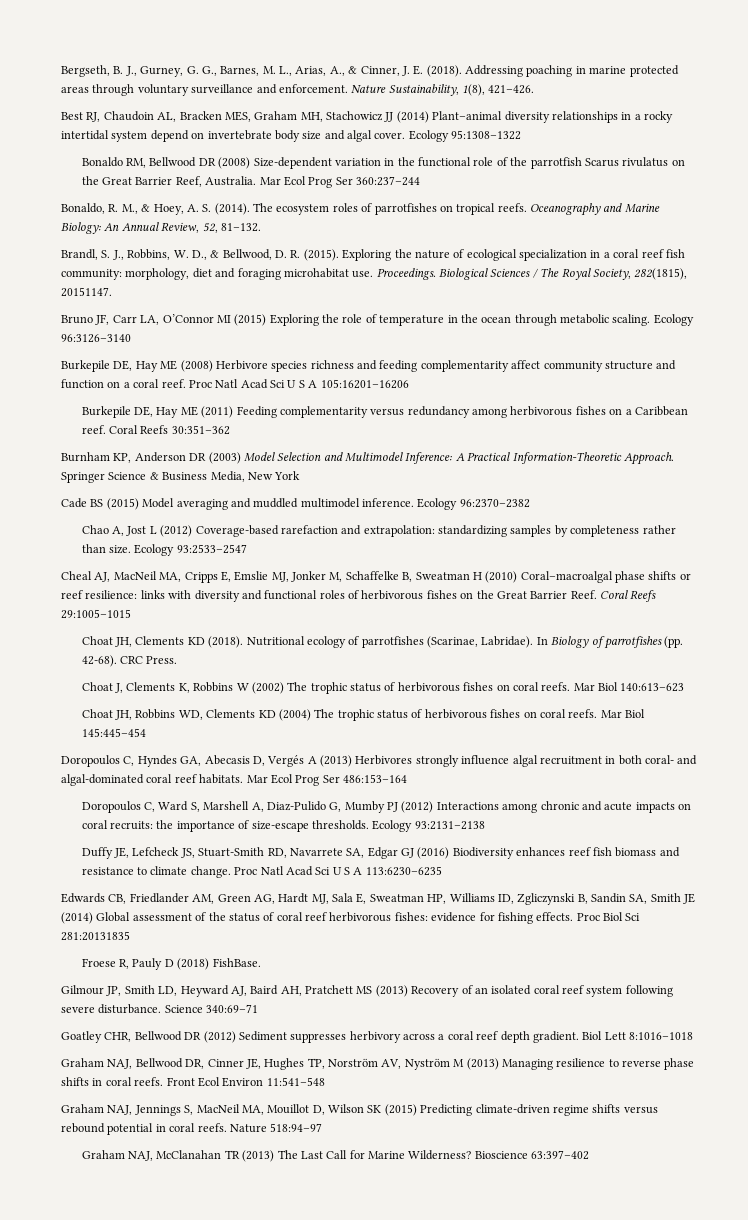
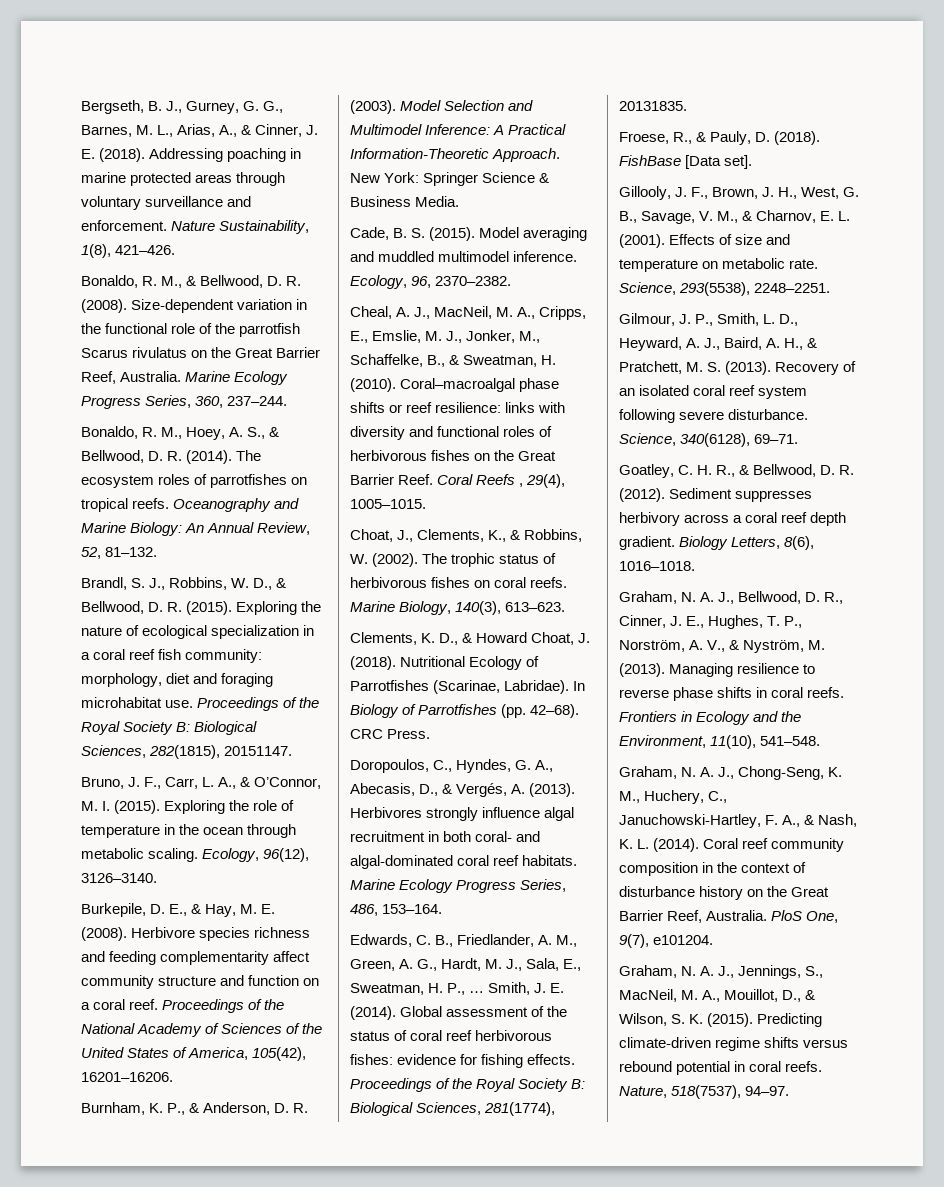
[61,111,673,123] [61,130,522,142] [81,157,251,169] Best RJ, Chaudoin AL, Bracken MES, Graham MH, Stachowicz JJ (2014) Plant–animal diversity relationships in a rocky intertidal system depend on invertebrate body size and algal cover. Ecology 95:1308–1322 // Bonaldo RM, Bellwood DR (2008) -> [81,275,302,288] [81,299,127,313] Bonaldo, R. M., & Bellwood, D. R. (2008).
[259,176,421,188] [61,203,151,214] Mar Ecol Prog Ser 360:237–244 // Bonaldo, R. M., & -> [185,371,289,385] [81,395,288,409] [81,426,183,439] Marine Ecology Progress Series, 360, 237–244. // Bonaldo, R. M.,
[202,204,212,212] S. -> [247,427,280,439] [81,450,183,463] S., & Bellwood, D. R.
[376,268,688,280] [61,287,112,297] [61,314,267,326] Proceedings. Biological Sciences / The Royal Society, 282(1815), 20151147. // Bruno JF, Carr LA, O’Connor MI (2015) -> [197,697,320,711] [81,721,258,735] [81,745,293,759] [81,777,322,789] [81,800,161,814] Proceedings of the Royal Society B: Biological Sciences, 282(1815), 20151147. // Bruno, J. F., Carr, L. A., & O’Connor, M. I. (2015).
[653,314,694,326] [61,334,131,343] [61,360,213,372] Ecology 96:3126–3140 // Burkepile DE, Hay ME (2008) -> [202,848,310,862] [81,873,157,883] [81,903,276,917] [81,927,127,941] Ecology, 96(12), 3126–3140. // Burkepile, D. E., & Hay, M. E. (2008).
[188,379,409,389] [81,406,688,418] [81,425,230,435] [61,452,241,464] Proc Natl Acad Sci U S A 105:16201–16206 // Burkepile DE, Hay ME (2011) Feeding complementarity versus redundancy among herbivorous fishes on a Caribbean reef. Coral Reefs 30:351–362 // Burnham KP, Anderson DR (2003) -> [162,999,285,1013] [81,1023,323,1037] [81,1047,307,1061] [81,1072,173,1082] [81,1102,309,1115] [350,100,396,114] Proceedings of the National Academy of Sciences of the United States of America, 105(42), 16201–16206. // Burnham, K. P., & Anderson, D. R. (2003).
(674, 458) none -> [350,172,420,183] New York:
[210,471,301,482] [61,498,139,510] Media, New York // Cade BS (2015) -> [415,196,460,207] [350,227,476,241] Media. // Cade, B. S. (2015).
[417,498,530,510] [81,525,676,537] [81,544,247,556] [61,571,518,583] Ecology 96:2370–2382 // Chao A, Jost L (2012) Coverage-based rarefaction and extrapolation: standardizing samples by completeness rather than size. Ecology 93:2533–2547 // Cheal AJ, MacNeil MA, Cripps E, Emslie MJ, Jonker M, Schaffelke B, Sweatman H (2010) -> [350,275,512,289] [350,306,587,320] [350,330,541,343] [350,354,557,367] [350,378,396,392] Ecology, 96, 2370–2382. // Cheal, A. J., MacNeil, M. A., Cripps, E., Emslie, M. J., Jonker, M., Schaffelke, B., & Sweatman, H. (2010).
[61,609,131,619] [81,636,684,649] [81,655,178,667] [81,682,685,694] [81,709,646,721] [81,728,146,737] [61,755,352,767] 29:1005–1015 // Choat JH, Clements KD (2018). Nutritional ecology of parrotfishes (Scarinae, Labridae). In Biology of parrotfishes (pp. 42-68). CRC Press. // Choat J, Clements K, Robbins W (2002) The trophic status of herbivorous fishes on coral reefs. Mar Biol 140:613–623 // Choat JH, Robbins WD, Clements KD (2004) The trophic status of herbivorous fishes on coral reefs. Mar Biol 145:445–454 // Doropoulos C, Hyndes GA, Abecasis D, Vergés A (2013) -> [519,474,566,488] [350,499,426,509] [350,529,583,542] [350,553,557,567] [350,577,568,588] [350,601,566,615] [350,632,591,645] [350,656,540,670] [350,680,586,694] [350,704,580,718] [350,729,431,739] [350,759,554,773] [350,783,576,797] , 29(4), 1005–1015. // Choat, J., Clements, K., & Robbins, W. (2002). The trophic status of herbivorous fishes on coral reefs. Marine Biology, 140(3), 613–623. // Clements, K. D., & Howard Choat, J. (2018). Nutritional Ecology of Parrotfishes (Scarinae, Labridae). In Biology of Parrotfishes (pp. 42–68). CRC Press. // Doropoulos, C., Hyndes, G. A., Abecasis, D., & Vergés, A. (2013).
[246,774,407,786] [81,801,692,813] [81,820,485,832] [81,847,680,859] [81,866,442,878] [61,893,696,905] [61,912,93,924] Mar Ecol Prog Ser 486:153–164 // Doropoulos C, Ward S, Marshell A, Diaz-Pulido G, Mumby PJ (2012) Interactions among chronic and acute impacts on coral recruits: the importance of size-escape thresholds. Ecology 93:2131–2138 // Duffy JE, Lefcheck JS, Stuart-Smith RD, Navarrete SA, Edgar GJ (2016) Biodiversity enhances reef fish biomass and resistance to climate change. Proc Natl Acad Sci U S A 113:6230–6235 // Edwards CB, Friedlander AM, Green AG, Hardt MJ, Sala E, Sweatman HP, Williams ID, Zgliczynski B, Sandin SA, Smith JE (2014) -> [350,879,567,893] [350,904,443,916] [350,934,578,947] [350,958,582,971] [350,982,565,995] [350,1006,396,1020] Marine Ecology Progress Series, 486, 153–164. // Edwards, C. B., Friedlander, A. M., Green, A. G., Hardt, M. J., Sala, E., Sweatman, H. P., … Smith, J. E. (2014).
[576,912,641,921] [61,931,130,941] [81,958,261,970] [61,985,408,997] Proc Biol Sci 281:20131835 // Froese R, Pauly D (2018) FishBase. // Gilmour JP, Smith LD, Heyward AJ, Baird AH, Pratchett MS (2013) -> [350,1078,586,1092] [350,1102,556,1116] [619,101,687,111] [619,131,821,145] [619,155,753,169] [619,186,860,200] [619,210,851,224] [619,234,791,248] [619,258,819,272] [619,282,831,296] [619,313,799,326] [619,337,818,351] [619,361,772,375] Proceedings of the Royal Society B: Biological Sciences, 281(1774), 20131835. // Froese, R., & Pauly, D. (2018). FishBase [Data set]. // Gillooly, J. F., Brown, J. H., West, G. B., Savage, V. M., & Charnov, E. L. (2001). Effects of size and temperature on metabolic rate. Science, 293(5538), 2248–2251. // Gilmour, J. P., Smith, L. D., Heyward, A. J., Baird, A. H., & Pratchett, M. S. (2013).
[164,1004,259,1013] [61,1031,236,1043] Science 340:69–71 // Goatley CHR, Bellwood DR (2012) -> [619,433,799,447] [619,464,855,478] [619,488,665,502] Science, 340(6128), 69–71. // Goatley, C. H. R., & Bellwood, D. R. (2012).
[582,1031,693,1040] [61,1058,499,1070] Biol Lett 8:1016–1018 // Graham NAJ, Bellwood DR, Cinner JE, Hughes TP, Norström AV, Nyström M (2013) -> [679,536,815,550] [619,561,695,571] [619,591,844,604] [619,615,803,629] [619,640,826,653] [619,663,665,677] Biology Letters, 8(6), 1016–1018. // Graham, N. A. J., Bellwood, D. R., Cinner, J. E., Hughes, T. P., Norström, A. V., & Nyström, M. (2013).
[166,1077,325,1087] [61,1104,417,1116] Front Ecol Environ 11:541–548 // Graham NAJ, Jennings S, MacNeil MA, Mouillot D, Wilson SK (2015) -> [619,711,802,725] [619,735,821,749] [619,766,843,780] [619,790,728,804] [619,814,858,828] [619,838,845,852] [619,862,807,876] [619,886,830,900] [619,910,839,923] [619,934,714,948] [619,965,824,979] [619,989,816,1002] [619,1013,754,1027] Frontiers in Ecology and the Environment, 11(10), 541–548. // Graham, N. A. J., Chong-Seng, K. M., Huchery, C., Januchowski-Hartley, F. A., & Nash, K. L. (2014). Coral reef community composition in the context of disturbance history on the Great Barrier Reef, Australia. PloS One, 9(7), e101204. // Graham, N. A. J., Jennings, S., MacNeil, M. A., Mouillot, D., & Wilson, S. K. (2015).
[229,1123,323,1133] [81,1150,590,1162] Nature 518:94–97 // Graham NAJ, McClanahan TR (2013) The Last Call for Marine Wilderness? Bioscience 63:397–402 -> [619,1085,790,1099] Nature, 518(7537), 94–97.

